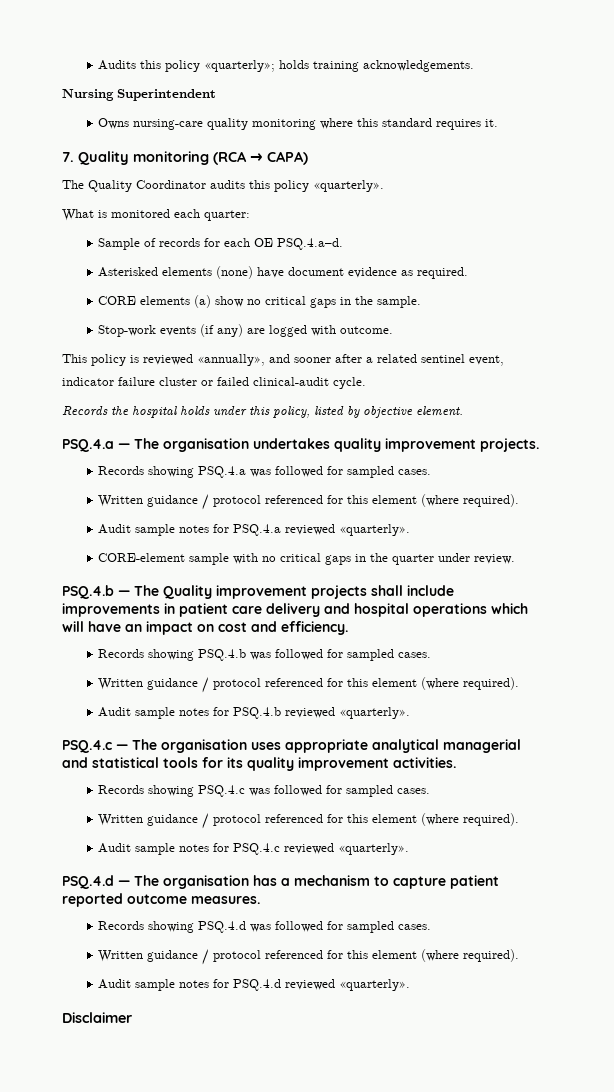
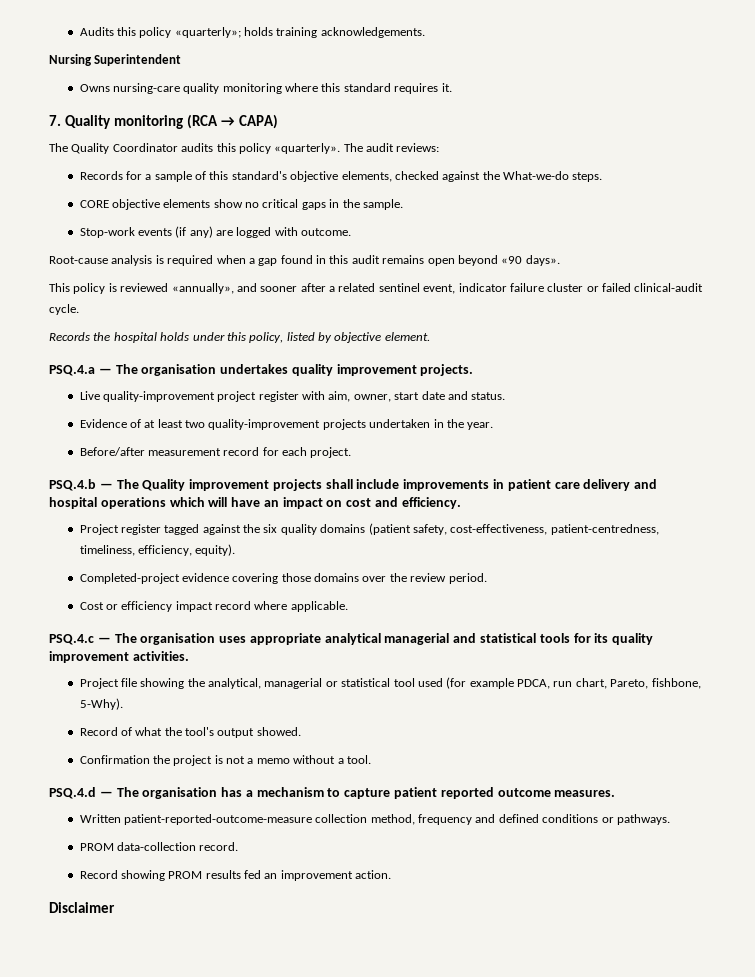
[62,209,250,221] [98,238,344,250] [98,266,469,279] // What is monitored each quarter: // Sample of records for each OE PSQ.4.a–d. // Asterisked elements (none) have document evidence as required. -> [343,143,440,152] [79,171,603,182] The audit reviews: // Records for a sample of this standard's objective elements, checked against the What-we-do steps.
[140,295,212,308] elements (a) -> [111,199,211,210] objective elements
(394, 330) none -> [49,255,560,266] // Root-cause analysis is required when a gap found in this audit remains open beyond «90 days».
[98,466,432,478] [98,494,520,510] [98,524,411,536] [98,553,516,565] Records showing PSQ.4.a was followed for sampled cases. // Written guidance / protocol referenced for this element (where required). // Audit sample notes for PSQ.4.a reviewed «quarterly». // CORE-element sample with no critical gaps in the quarter under review. -> [79,391,506,402] [79,419,494,430] [79,447,352,458] Live quality-improvement project register with aim, owner, start date and status. // Evidence of at least two quality-improvement projects undertaken in the year. // Before/after measurement record for each project.
[98,649,432,661] [98,677,520,693] [98,707,411,719] Records showing PSQ.4.b was followed for sampled cases. // Written guidance / protocol referenced for this element (where required). // Audit sample notes for PSQ.4.b reviewed «quarterly». -> [79,523,659,535] [79,544,236,556] [79,573,487,584] [79,601,348,612] Project register tagged against the six quality domains (patient safety, cost-effectiveness, patient-centredness, timeliness, efficiency, equity). // Completed-project evidence covering those domains over the review period. // Cost or efficiency impact record where applicable.
[98,785,431,797] [98,813,520,829] [98,843,410,855] Records showing PSQ.4.c was followed for sampled cases. // Written guidance / protocol referenced for this element (where required). // Audit sample notes for PSQ.4.c reviewed «quarterly». -> [79,677,701,689] [79,698,123,710] [79,727,301,738] [79,755,371,766] Project file showing the analytical, managerial or statistical tool used (for example PDCA, run chart, Pareto, fishbone, 5-Why). // Record of what the tool's output showed. // Confirmation the project is not a memo without a tool.
[98,921,432,933] [98,949,520,965] [98,979,411,991] Records showing PSQ.4.d was followed for sampled cases. // Written guidance / protocol referenced for this element (where required). // Audit sample notes for PSQ.4.d reviewed «quarterly». -> [79,814,670,825] [79,842,239,851] [79,870,392,881] Written patient-reported-outcome-measure collection method, frequency and defined conditions or pathways. // PROM data-collection record. // Record showing PROM results fed an improvement action.

